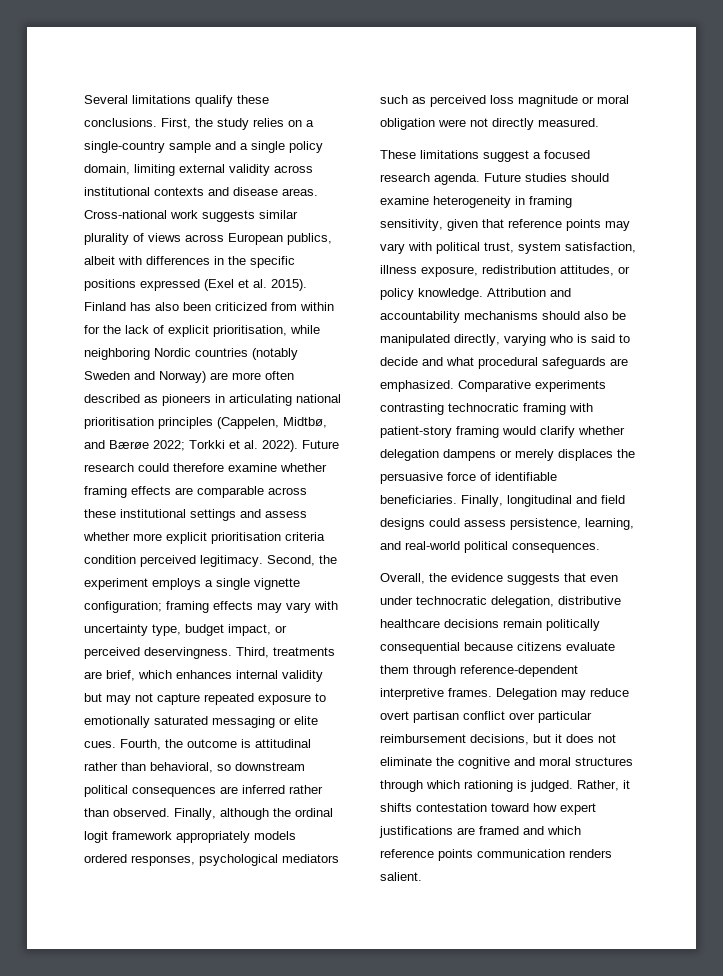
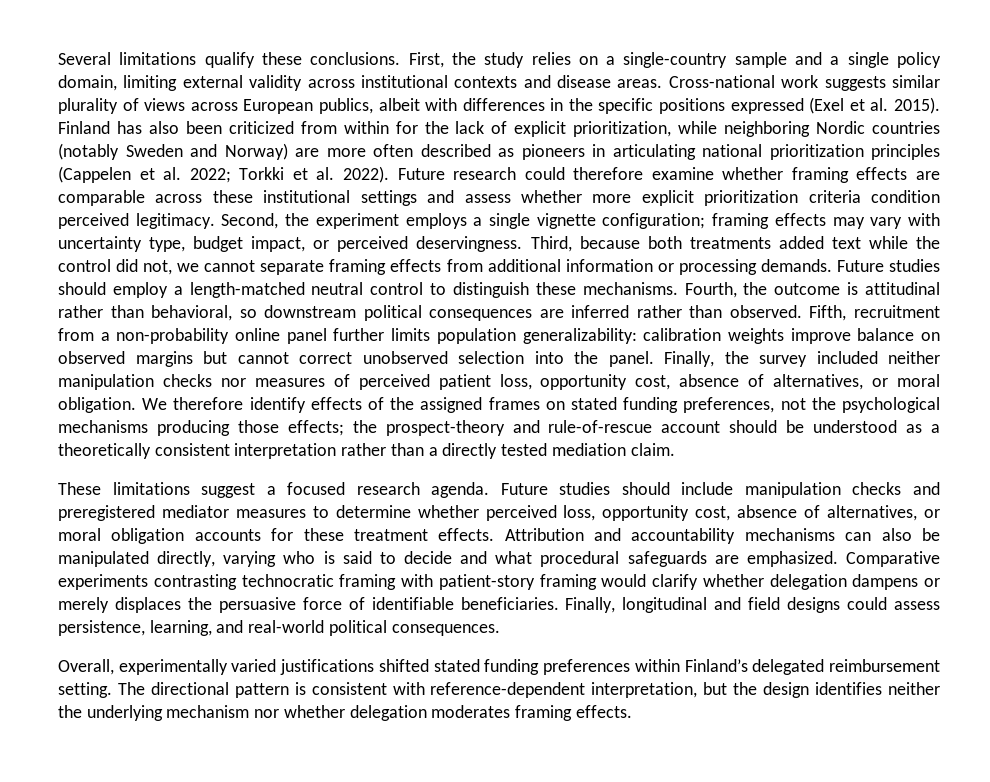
[213,325,287,337] prioritisation, -> [573,121,672,137] prioritization,
[84,417,327,429] [84,440,149,449] prioritisation principles (Cappelen, Midtbø, and Bærøe -> [769,144,940,160] [58,166,182,183] prioritization principles (Cappelen et al.
[211,532,281,544] prioritisation -> [704,190,799,206] prioritization
[273,647,335,656] [84,670,323,682] [84,693,326,705] [84,716,318,728] [84,741,116,748] treatments are brief, which enhances internal validity but may not capture repeated exposure to emotionally saturated messaging or elite cues. -> [579,236,940,249] [58,259,941,275] [58,282,678,298] because both treatments added text while the control did not, we cannot separate framing effects from additional information or processing demands. Future studies should employ a length-matched neutral control to distinguish these mechanisms.
[174,808,333,820] [84,831,296,843] [84,854,339,866] [380,95,629,107] [380,118,599,130] Finally, although the ordinal logit framework appropriately models ordered responses, psychological mediators such as perceived loss magnitude or moral obligation were not directly measured. -> [809,305,941,321] [58,328,941,344] [58,351,940,367] [58,374,941,390] [58,397,941,413] [58,420,940,436] [58,443,675,459] Fifth, recruitment from a non-probability online panel further limits population generalizability: calibration weights improve balance on observed margins but cannot correct unobserved selection into the panel. Finally, the survey included neither manipulation checks nor measures of perceived patient loss, opportunity cost, absence of alternatives, or moral obligation. We therefore identify effects of the assigned frames on stated funding preferences, not the psychological mechanisms producing those effects; the prospect-theory and rule-of-rescue account should be understood as a theoretically consistent interpretation rather than a directly tested mediation claim.
[380,196,572,208] [380,219,630,231] [380,242,636,254] [380,265,630,277] [380,288,483,300] examine heterogeneity in framing sensitivity, given that reference points may vary with political trust, system satisfaction, illness exposure, redistribution attitudes, or policy knowledge. -> [681,482,941,498] [58,505,940,521] [58,528,495,544] include manipulation checks and preregistered mediator measures to determine whether perceived loss, opportunity cost, absence of alternatives, or moral obligation accounts for these treatment effects.
[542,311,580,320] should -> [845,532,872,541] can
[429,573,618,585] [380,596,621,608] [380,619,600,631] [380,642,615,654] [380,665,578,677] [380,688,629,700] [380,711,592,723] [380,734,616,745] [380,757,633,769] [380,780,630,792] [380,803,596,815] [379,826,581,838] [380,849,612,861] [380,872,422,881] the evidence suggests that even under technocratic delegation, distributive healthcare decisions remain politically consequential because citizens evaluate them through reference-dependent interpretive frames. Delegation may reduce overt partisan conflict over particular reimbursement decisions, but it does not eliminate the cognitive and moral structures through which rationing is judged. Rather, it shifts contestation toward how expert justifications are framed and which reference points communication renders salient. -> [118,659,941,675] [58,682,940,698] [58,705,632,721] experimentally varied justifications shifted stated funding preferences within Finland’s delegated reimbursement setting. The directional pattern is consistent with reference-dependent interpretation, but the design identifies neither the underlying mechanism nor whether delegation moderates framing effects.

